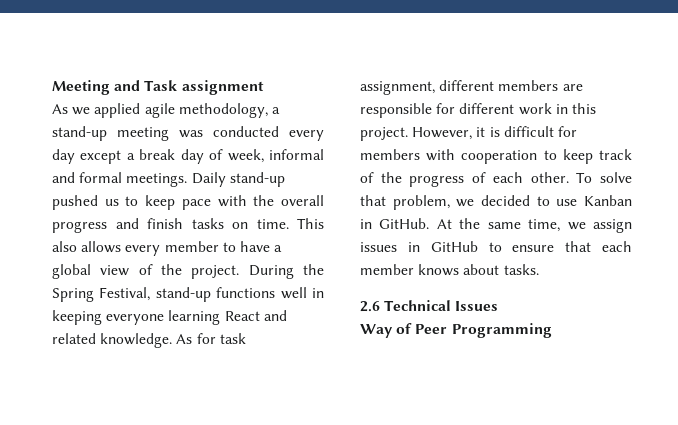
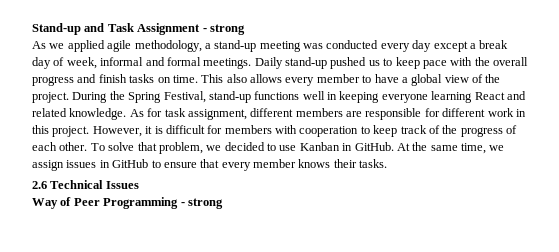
[52,80,110,95] Meeting -> [32,23,81,35] Stand-up
[181,80,264,95] assignment -> [137,23,245,35] Assignment - strong
[602,241,632,252] each -> [221,162,251,171] every
[463,264,500,275] about -> [333,159,357,168] their
(552, 330) none -> [180,198,223,209] - strong

